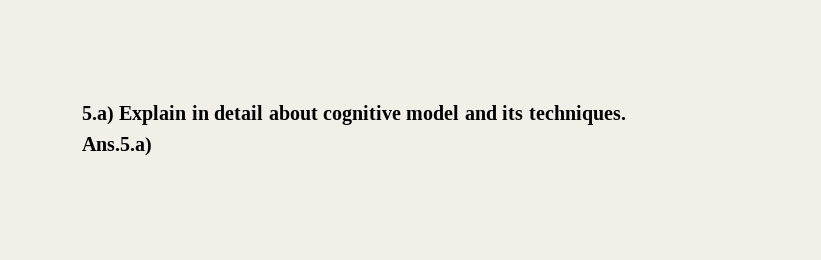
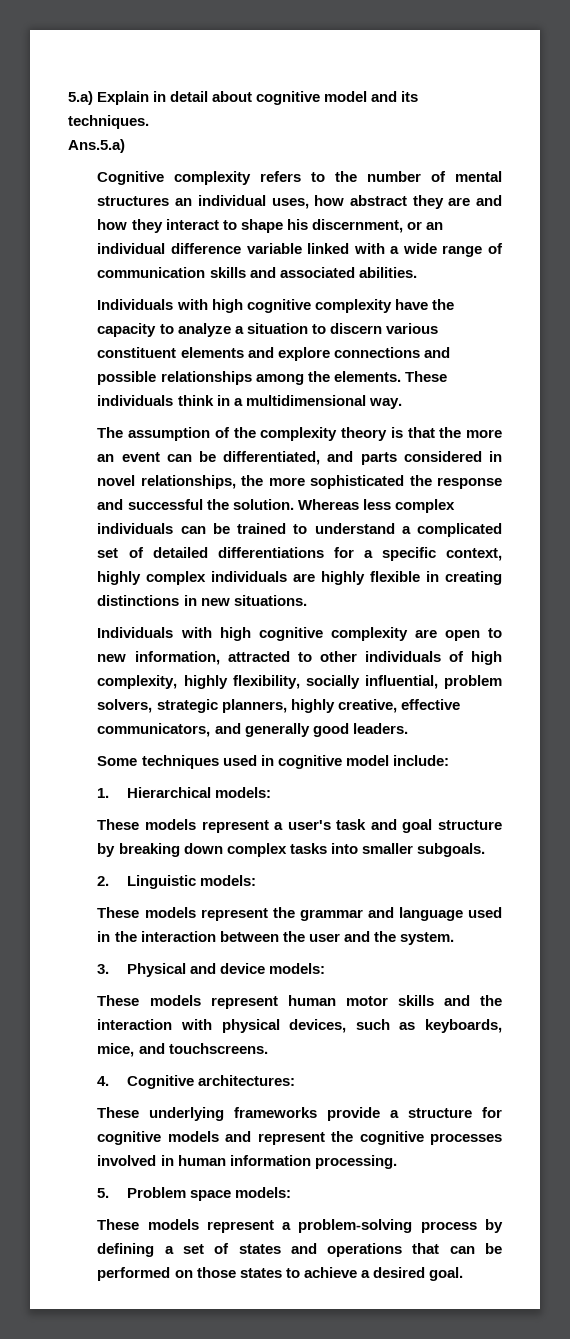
(152, 146) none -> [97,171,503,185] [97,195,503,209] [97,219,443,233] [97,243,504,257] [97,267,417,278] [97,299,454,313] [97,323,438,337] [97,347,450,361] [97,371,447,385] [97,395,402,409] [97,427,503,441] [97,451,503,465] [97,475,503,489] [97,499,455,513] [97,523,502,537] [97,547,502,561] [97,571,503,585] [97,595,307,606] [97,627,502,641] [97,651,502,665] [97,675,502,689] [97,699,460,713] [97,723,408,737] [97,755,449,769] [97,787,271,798] [97,819,503,833] [97,843,485,857] [97,875,256,889] [97,907,502,921] [97,931,454,945] [97,963,326,977] [97,995,502,1009] [97,1019,502,1033] [97,1043,268,1057] [97,1075,295,1089] [97,1107,503,1121] [97,1131,503,1145] [97,1155,397,1169] [97,1187,291,1201] [97,1219,503,1233] [97,1243,503,1257] [97,1267,463,1281] // Cognitive complexity refers to the number of mental structures an individual uses, how abstract they are and how they interact to shape his discernment, or an individual difference variable linked with a wide range of communication skills and associated abilities. // Individuals with high cognitive complexity have the capacity to analyze a situation to discern various constituent elements and explore connections and possible relationships among the elements. These individuals think in a multidimensional way. // The assumption of the complexity theory is that the more an event can be differentiated, and parts considered in novel relationships, the more sophisticated the response and successful the solution. Whereas less complex individuals can be trained to understand a complicated set of detailed differentiations for a specific context, highly complex individuals are highly flexible in creating distinctions in new situations. // Individuals with high cognitive complexity are open to new information, attracted to other individuals of high complexity, highly flexibility, socially influential, problem solvers, strategic planners, highly creative, effective communicators, and generally good leaders. // Some techniques used in cognitive model include: // 1. Hierarchical models: // These models represent a user's task and goal structure by breaking down complex tasks into smaller subgoals. // 2. Linguistic models: // These models represent the grammar and language used in the interaction between the user and the system. // 3. Physical and device models: // These models represent human motor skills and the interaction with physical devices, such as keyboards, mice, and touchscreens. // 4. Cognitive architectures: // These underlying frameworks provide a structure for cognitive models and represent the cognitive processes involved in human information processing. // 5. Problem space models: // These models represent a problem-solving process by defining a set of states and operations that can be performed on those states to achieve a desired goal.

